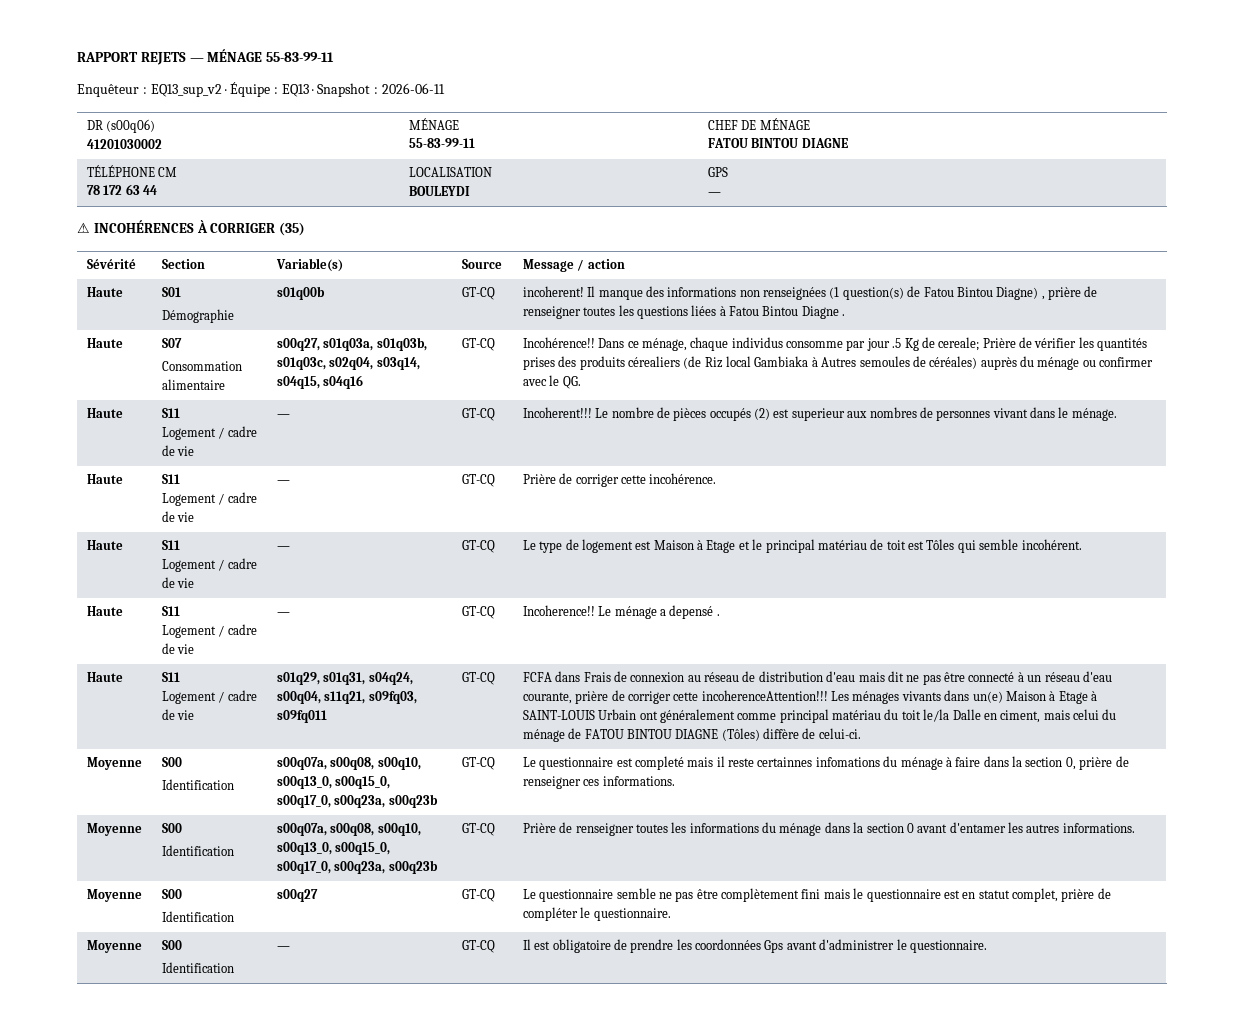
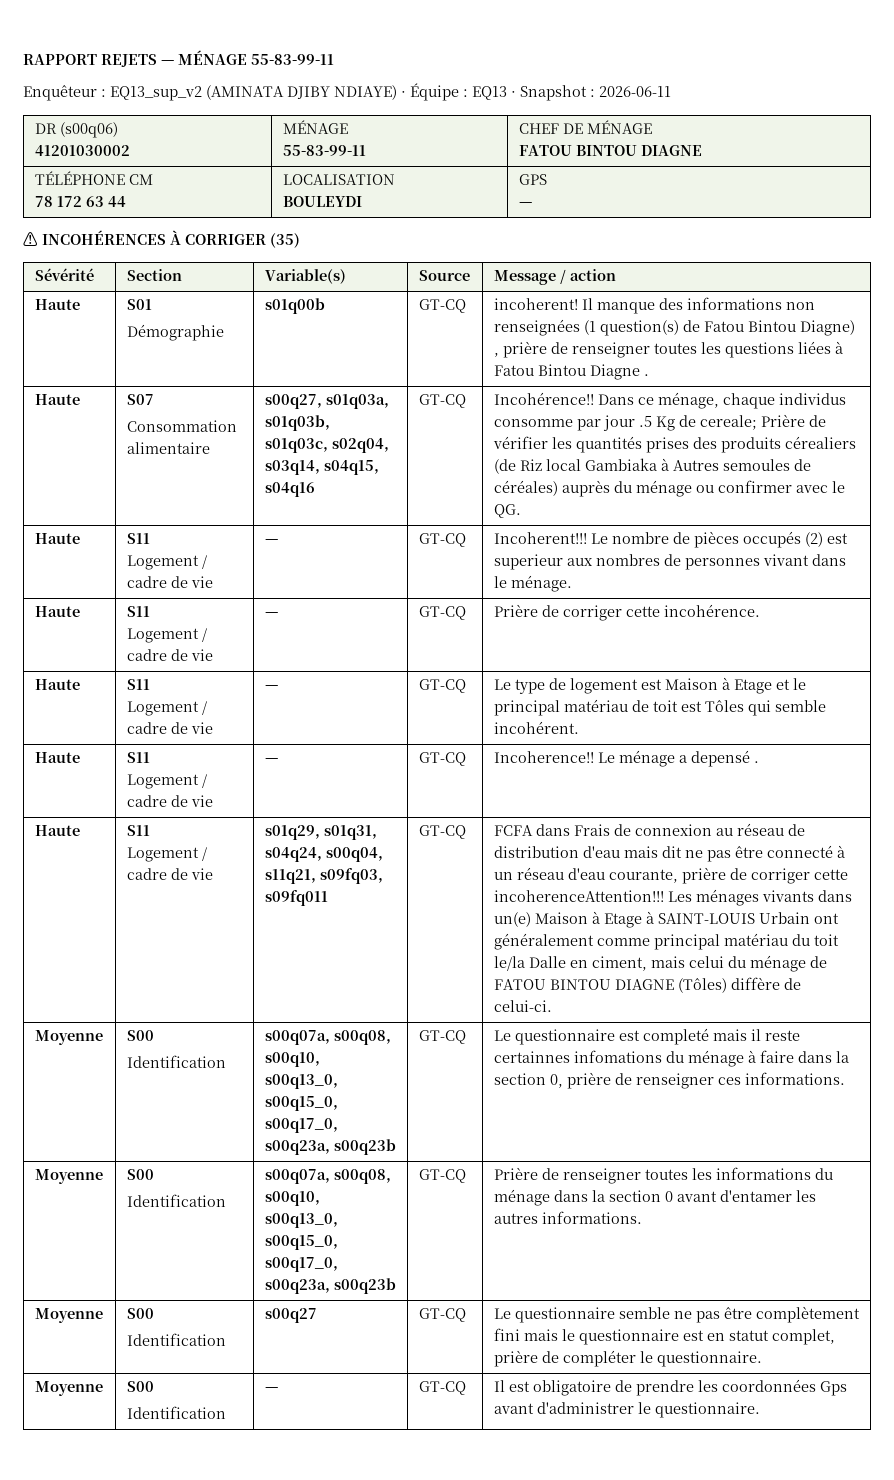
(222, 90) none -> [206,85,397,100] (AMINATA DJIBY NDIAYE)

